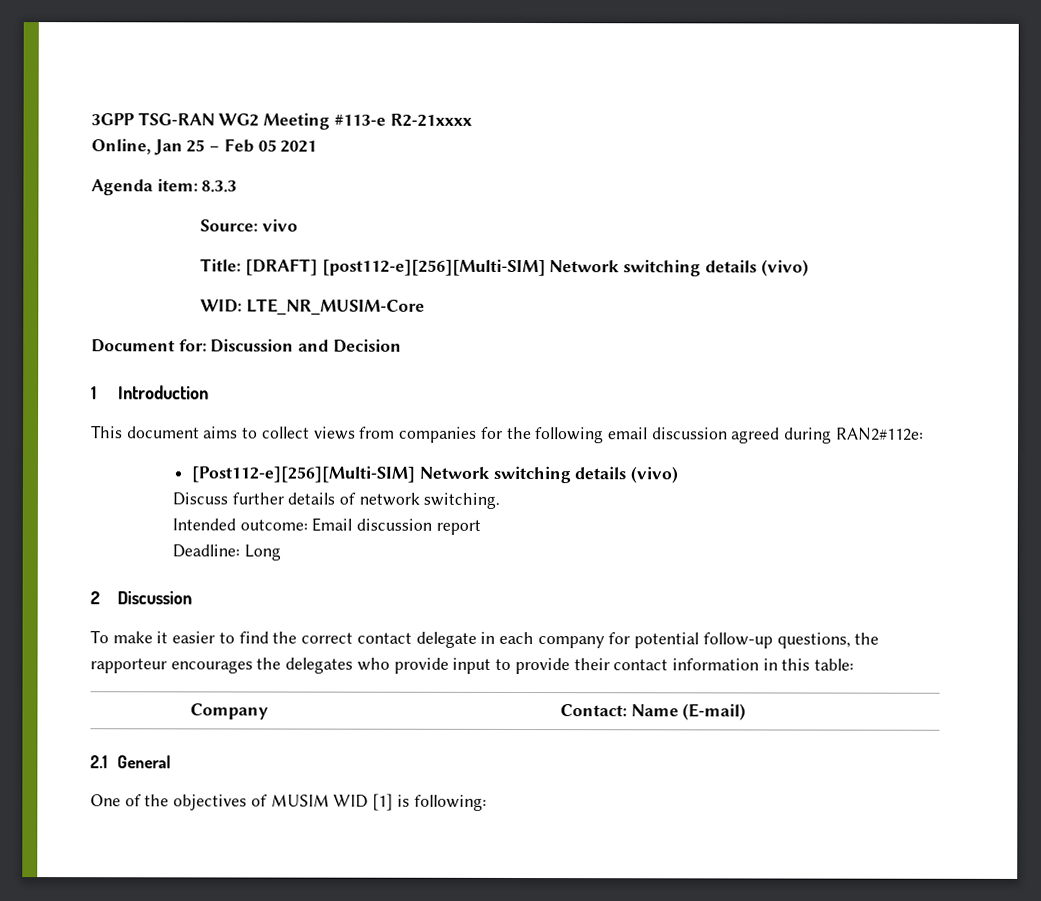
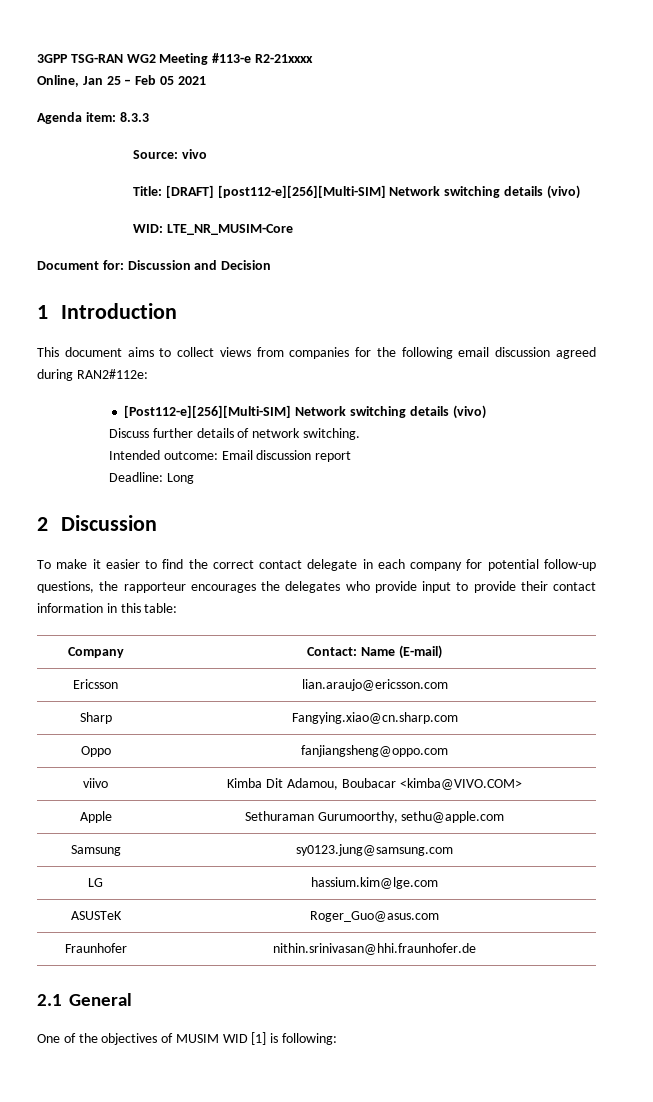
(747, 712) none -> [73,679,118,689] [301,679,448,691] [79,712,112,724] [291,712,458,724] [80,746,111,757] [301,745,448,757] [83,778,108,788] [227,778,522,790] [79,811,112,823] [244,811,505,823] [70,845,121,856] [296,844,453,856] [88,878,103,887] [311,877,438,889] [70,911,122,920] [310,911,439,922] [64,943,127,953] [273,943,476,955] // Ericsson | lian.araujo@ericsson.com // Sharp | Fangying.xiao@cn.sharp.com // Oppo | fanjiangsheng@oppo.com // viivo | Kimba Dit Adamou, Boubacar <kimba@VIVO.COM> // Apple | Sethuraman Gurumoorthy, sethu@apple.com // Samsung | sy0123.jung@samsung.com // LG | hassium.kim@lge.com // ASUSTeK | Roger_Guo@asus.com // Fraunhofer | nithin.srinivasan@hhi.fraunhofer.de

